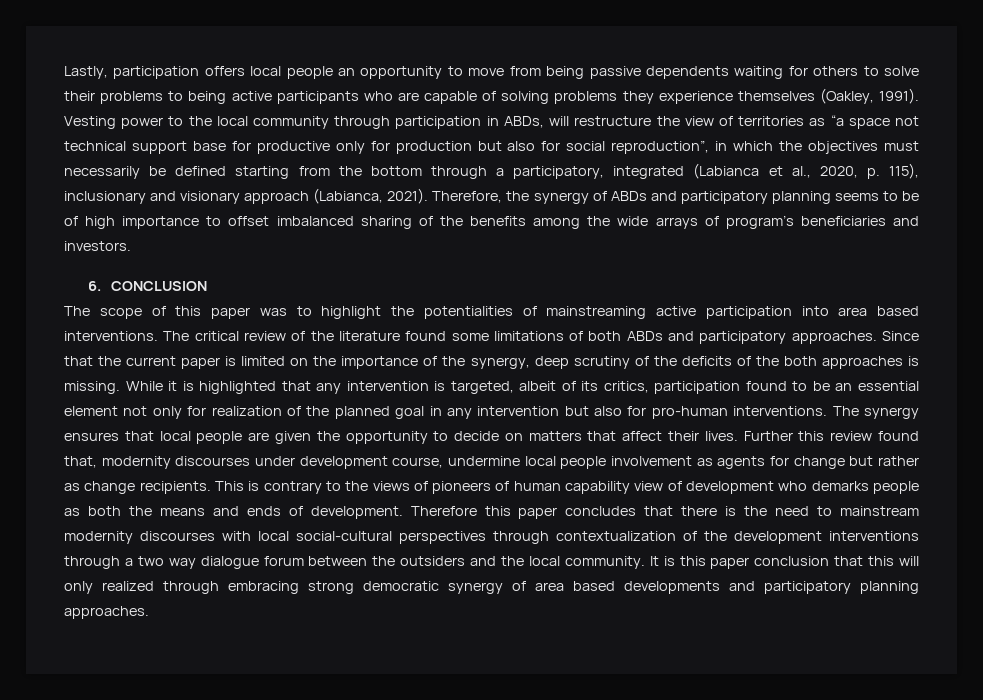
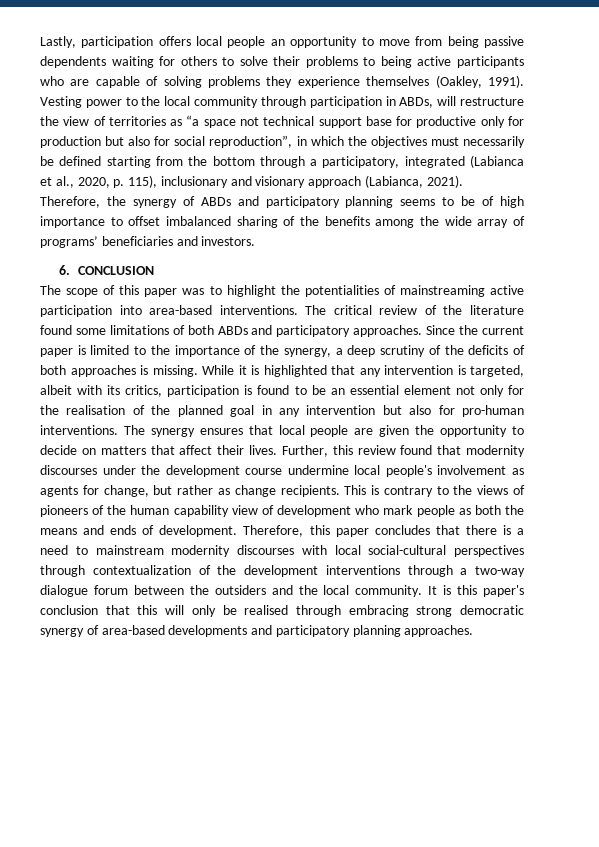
[655,215,794,229] arrays of program’s -> [477,216,526,228] [40,236,98,248] array of programs’
[838,306,919,316] area based -> [149,305,213,315] area-based
[64,356,93,366] that -> (456, 330) none
[290,358,309,366] on -> [134,346,147,355] to
(530, 363) none -> [335,348,343,355] a
[755,356,779,366] the -> (525, 350) none
[561,381,576,391] of -> [77,385,103,395] with
(741, 387) none -> [244,385,253,395] is
[211,406,282,416] realization -> [40,405,126,415] the realisation
[743,431,793,441] Further -> [281,445,328,457] Further,
[64,456,97,468] that, -> [437,445,462,455] that
[299,456,444,469] development course, -> [141,465,283,477] the development course
[560,456,607,469] people -> [385,465,432,477] people's
[793,456,845,469] change -> [103,485,149,497] change,
(510, 486) none -> [107,505,127,515] the
[811,481,869,491] demarks -> [383,505,414,515] mark
[410,506,477,516] Therefore -> [243,525,304,537] Therefore,
[744,506,768,516] the -> [516,528,524,535] a
[137,556,196,569] two way -> [475,566,525,577] two-way
[710,557,750,569] paper -> [483,585,524,597] paper's
[102,581,154,591] realized -> [222,605,289,615] be realised
[535,581,615,591] area based -> [101,625,165,635] area-based

